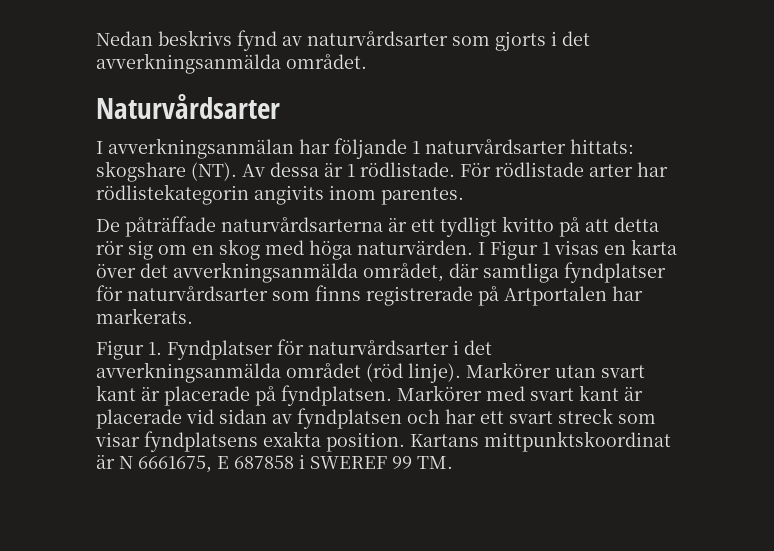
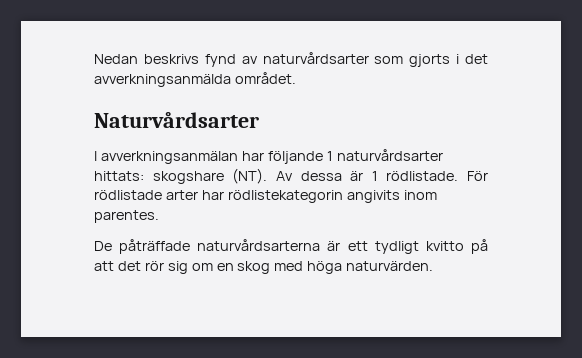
[614,217,659,232] detta -> [117,261,141,271] det
[478,239,677,260] [96,262,666,283] [96,285,643,306] [96,308,193,324] [96,339,492,360] [96,362,645,383] [96,385,643,406] [96,408,656,429] [95,431,671,452] [96,454,453,473] I Figur 1 visas en karta över det avverkningsanmälda området, där samtliga fyndplatser för naturvårdsarter som finns registrerade på Artportalen har markerats. // Figur 1. Fyndplatser för naturvårdsarter i det avverkningsanmälda området (röd linje). Markörer utan svart kant är placerade på fyndplatsen. Markörer med svart kant är placerade vid sidan av fyndplatsen och har ett svart streck som visar fyndplatsens exakta position. Kartans mittpunktskoordinat är N 6661675, E 687858 i SWEREF 99 TM. -> (434, 266) none

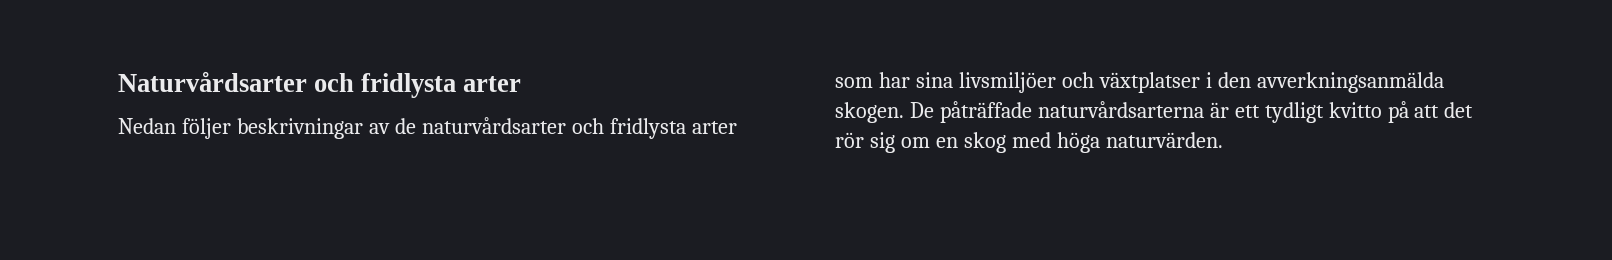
[94,52,488,67] [94,72,296,87] [94,111,259,128] [94,149,443,164] [94,168,488,184] [94,190,437,203] [94,210,159,223] Nedan beskrivs fynd av naturvårdsarter som gjorts i det avverkningsanmälda området. // Naturvårdsarter // I avverkningsanmälan har följande 1 naturvårdsarter hittats: skogshare (NT). Av dessa är 1 rödlistade. För rödlistade arter har rödlistekategorin angivits inom parentes. // -> [118,71,522,98] [118,117,737,139] [835,72,1444,93] [835,102,904,123] Naturvårdsarter och fridlysta arter // Nedan följer beskrivningar av de naturvårdsarter och fridlysta arter som har sina livsmiljöer och växtplatser i den avverkningsanmälda skogen.

